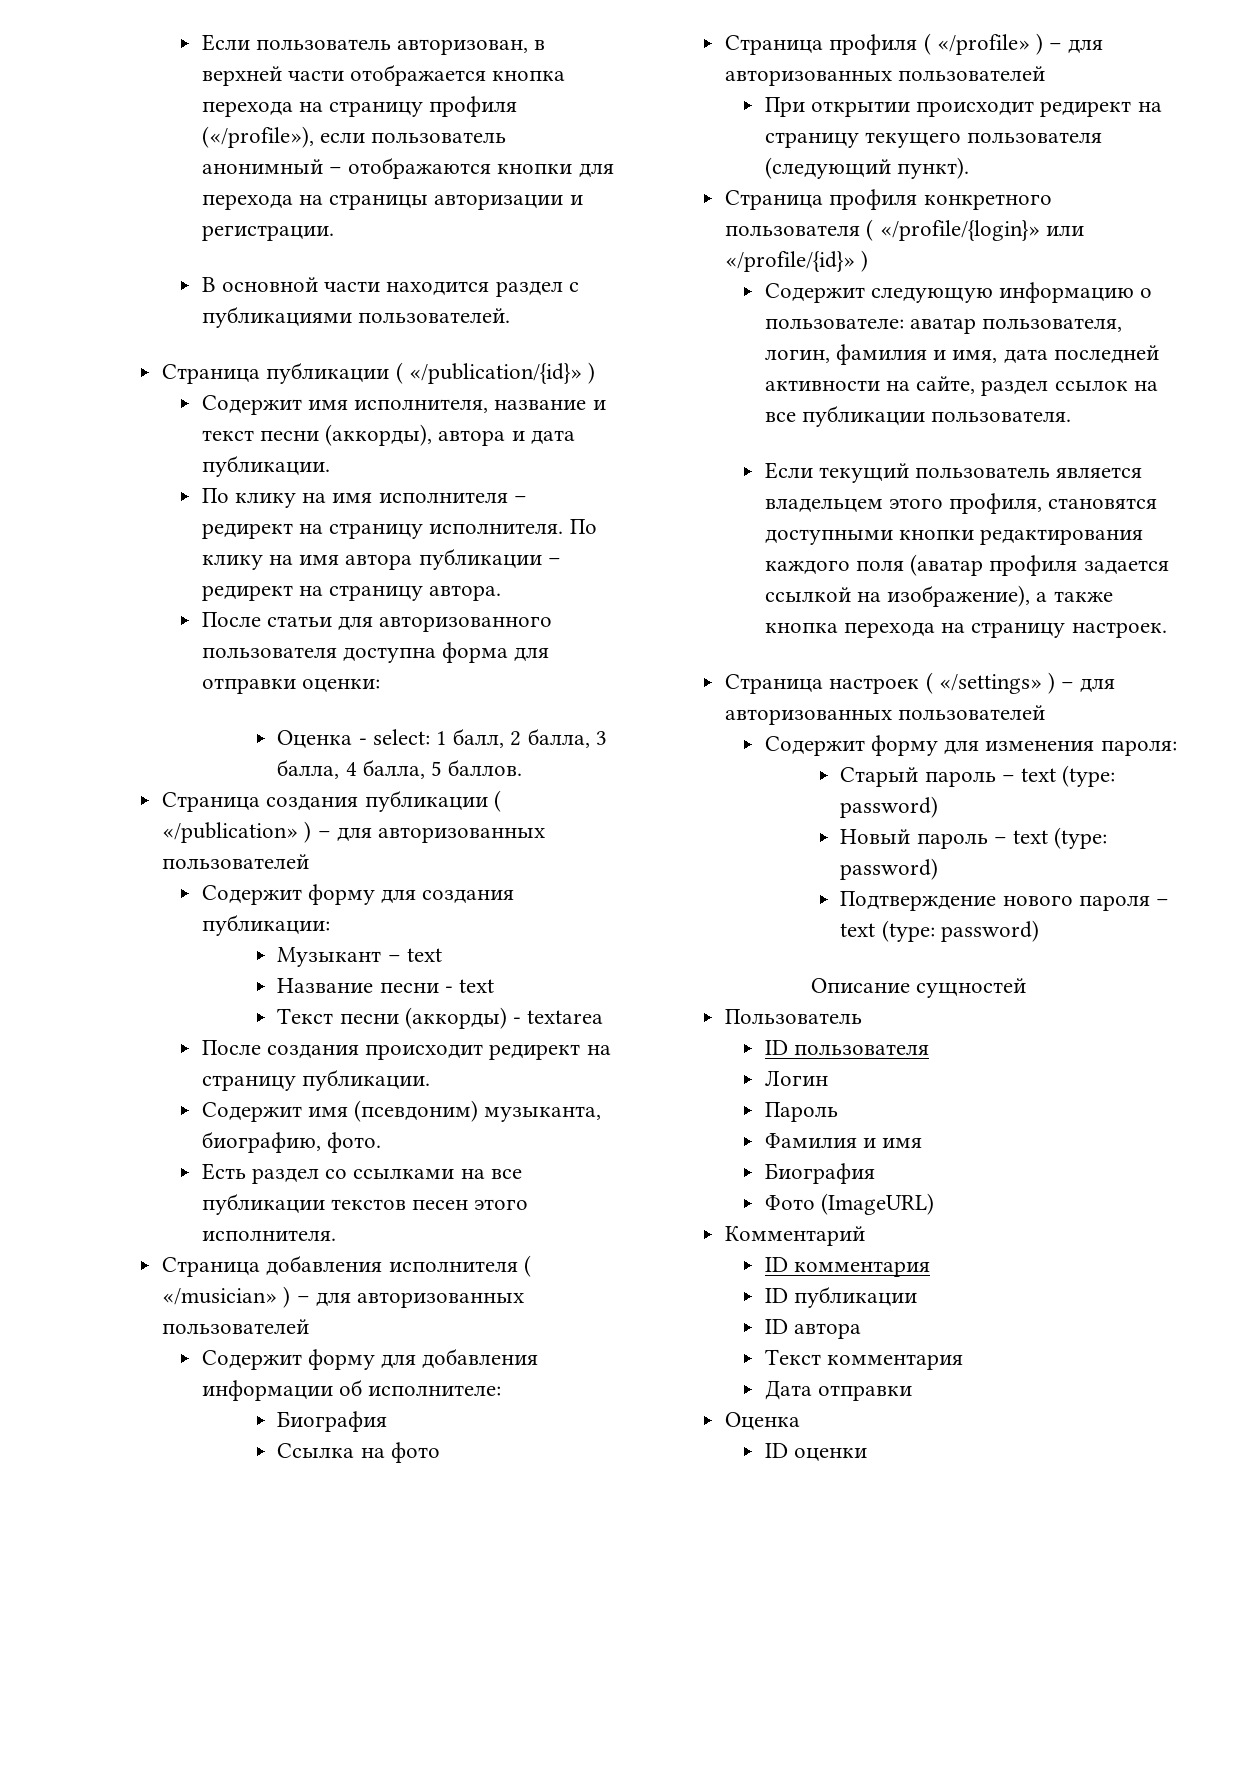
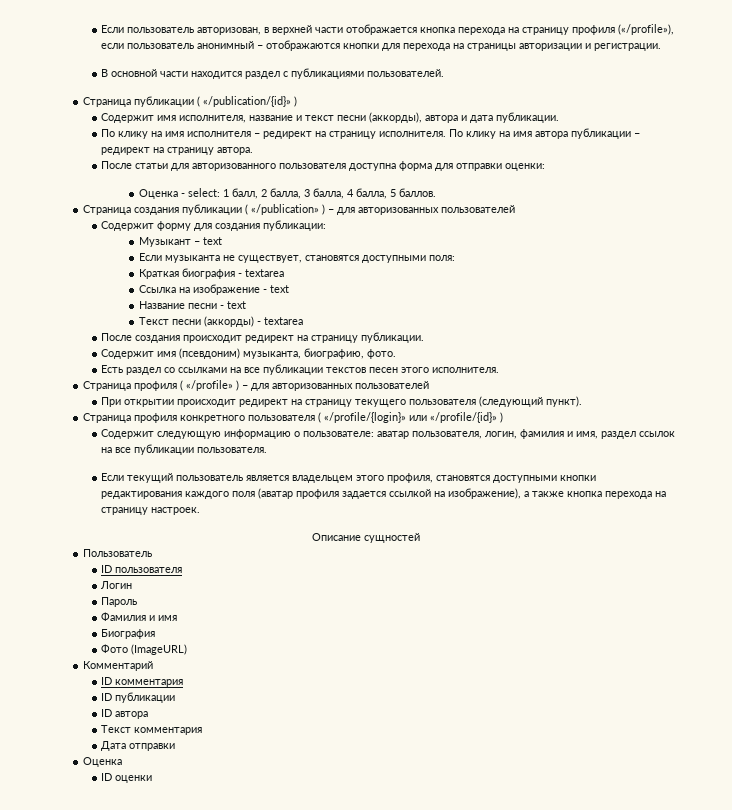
(442, 955) none -> [138,253,455,263] [138,268,284,279] [138,284,289,295] // Если музыканта не существует, становятся доступными поля: // Краткая биография - textarea // Ссылка на изображение - text
[162,1255,531,1277] [162,1286,524,1308] [162,1319,310,1334] [201,1348,539,1370] [201,1379,502,1401] [277,1411,388,1432] [277,1442,440,1463] // Страница добавления исполнителя ( «/musician» ) – для авторизованных пользователей // Содержит форму для добавления информации об исполнителе: // Биография // Ссылка на фото -> (500, 370) none
[1003,345,1159,364] [764,376,976,394] дата последней активности на сайте, -> (599, 435) none
[725,672,1116,694] [725,705,1046,725] [764,735,1177,756] [840,765,1116,787] [840,796,939,818] [840,827,1108,849] [840,858,939,880] [840,891,1170,911] [840,920,1039,942] // Страница настроек ( «/settings» ) – для авторизованных пользователей // Содержит форму для изменения пароля: // Старый пароль – text (type: password) // Новый пароль – text (type: password) // Подтверждение нового пароля – text (type: password) -> (201, 511) none

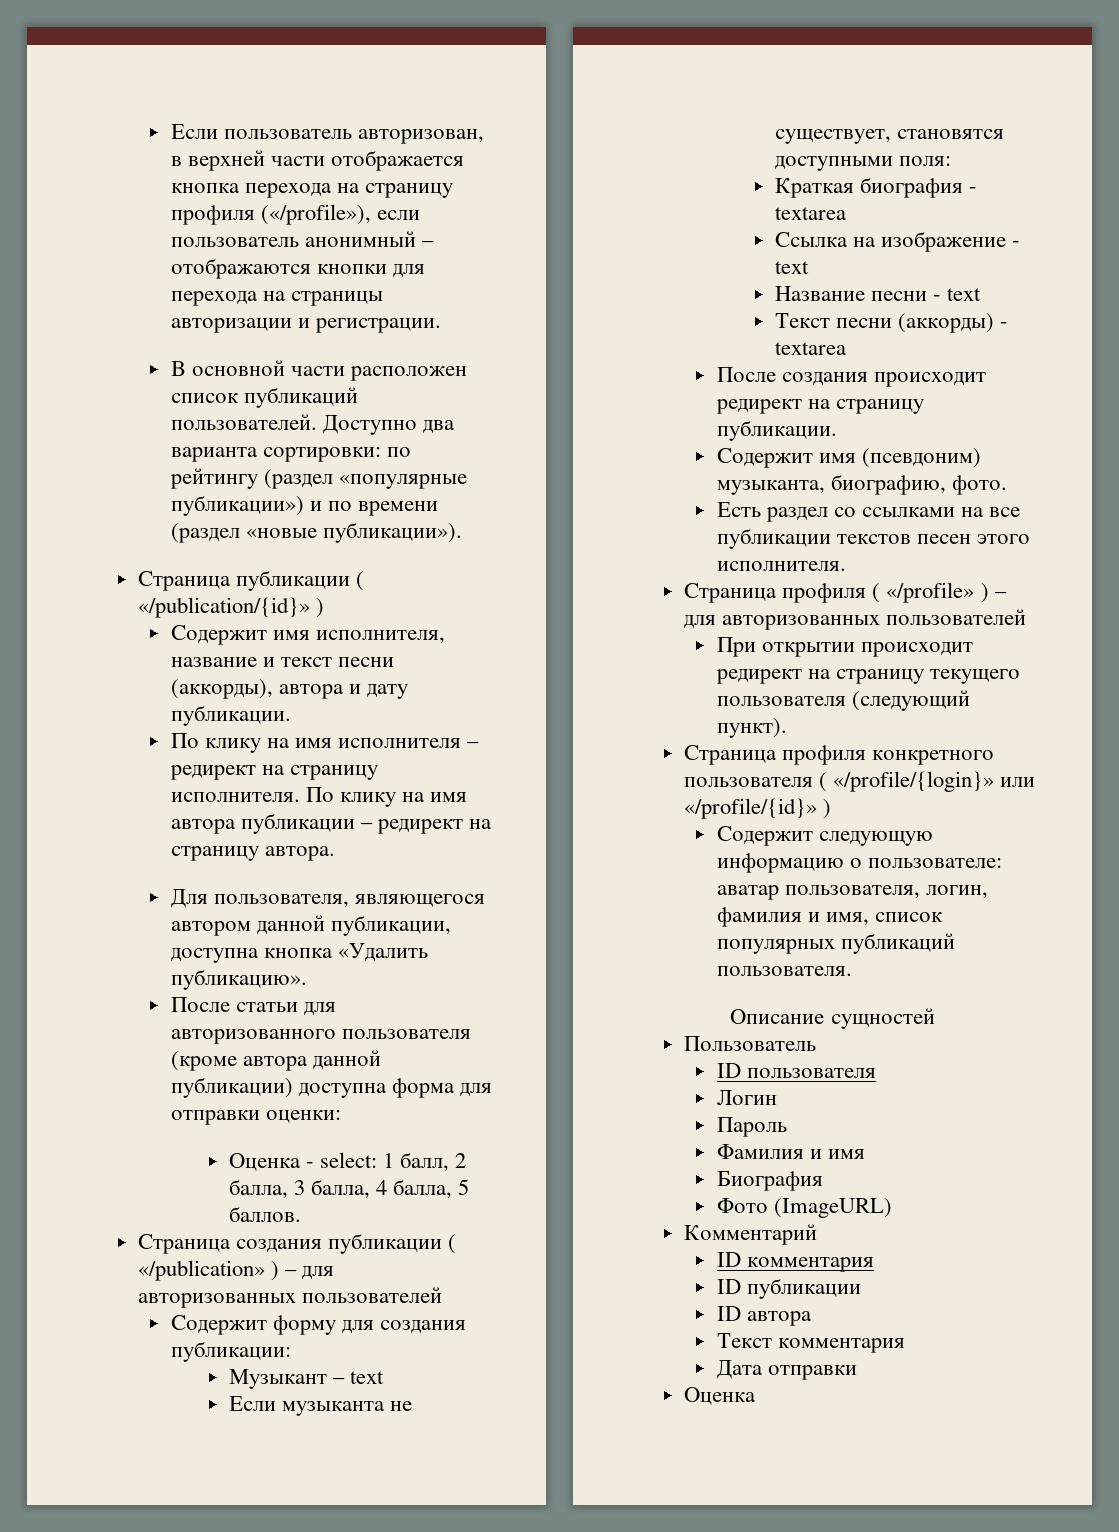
[191,68,445,79] находится раздел с публикациями пользователей. -> [349,366,467,381] [170,387,358,408] [170,414,455,435] [170,447,411,462] [169,468,467,489] [170,495,438,516] [170,522,462,543] расположен список публикаций пользователей. Доступно два варианта сортировки: по рейтингу (раздел «популярные публикации») и по времени (раздел «новые публикации»).
[470,115,494,123] дата -> [366,684,408,699] дату
(254, 151) none -> [170,889,485,908] [170,915,451,936] [170,943,428,963] [170,969,307,990] // Для пользователя, являющегося автором данной публикации, доступна кнопка «Удалить публикацию».
(347, 166) none -> [170,1050,381,1071] [170,1077,293,1098] (кроме автора данной публикации)
[601,431,676,439] [101,444,268,455] [101,473,597,483] [101,488,667,499] [101,507,201,515] раздел ссылок на все публикации пользователя. // Если текущий пользователь является владельцем этого профиля, становятся доступными кнопки редактирования каждого поля (аватар профиля задается ссылкой на изображение), а также кнопка перехода на страницу настроек. -> [874,912,943,922] [716,933,955,954] [716,966,852,976] список популярных публикаций пользователя.
[101,773,153,783] // ID оценки -> (757, 1396) none

